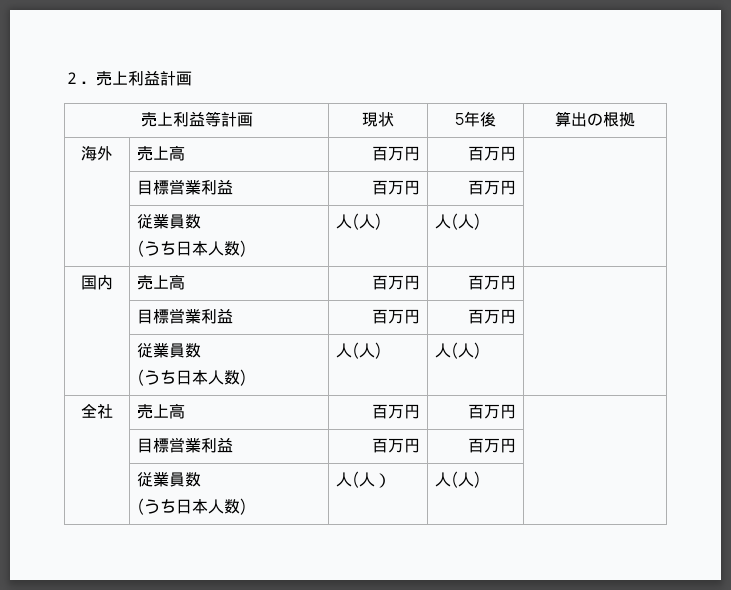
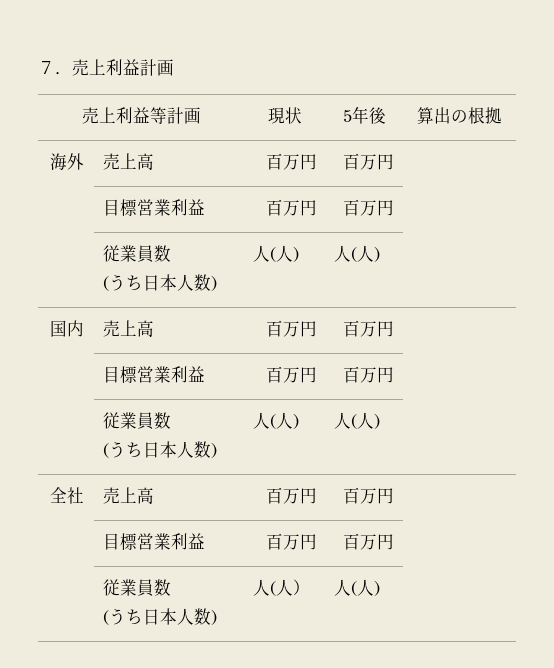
[64,72,80,84] ２ -> [38,61,55,74] ７

